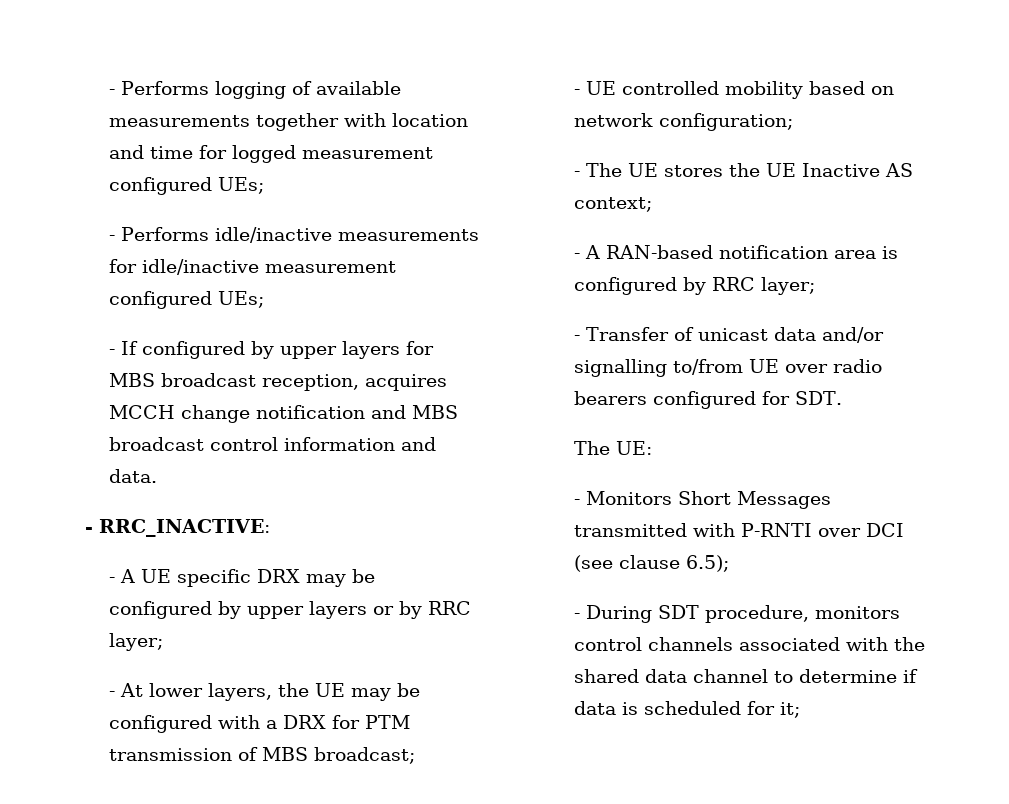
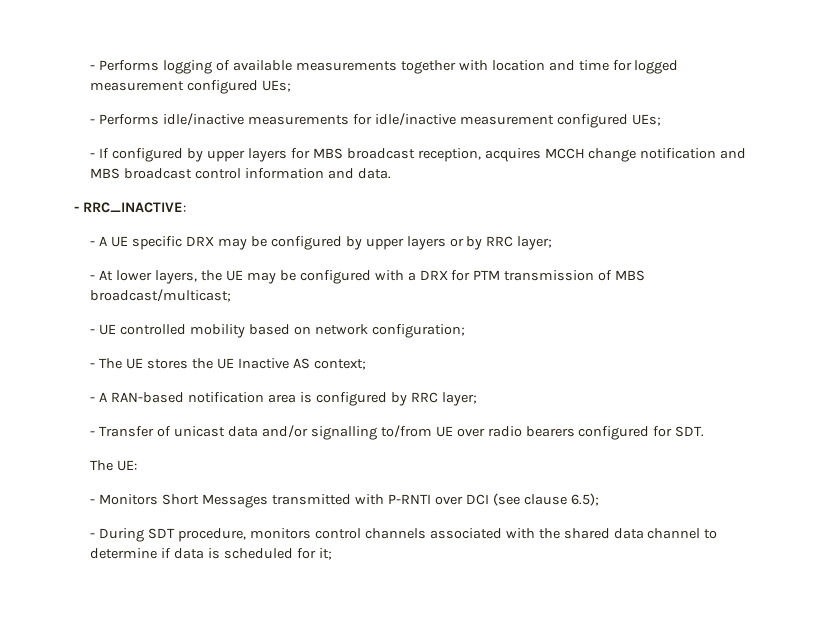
[314,747,416,764] broadcast; -> [90,289,232,302] broadcast/multicast;

